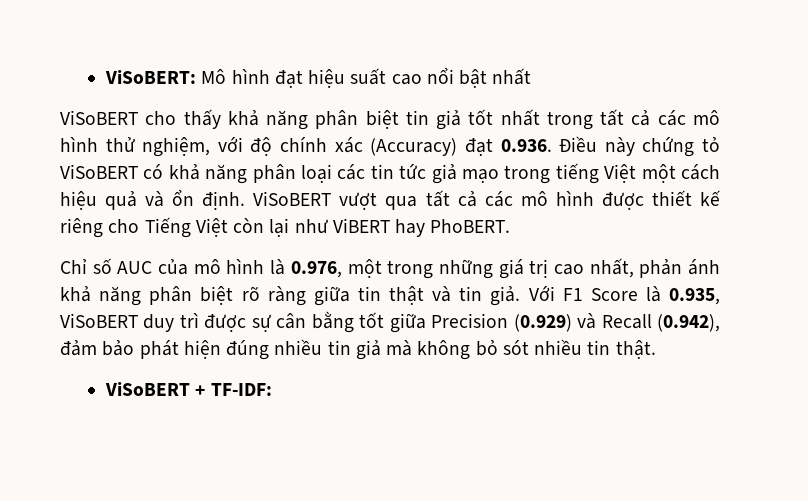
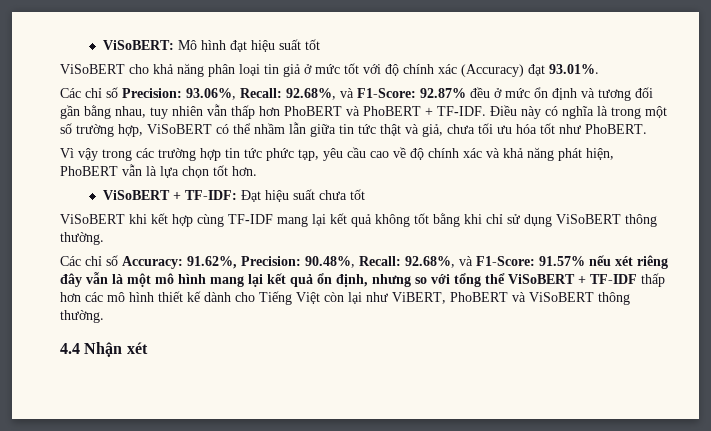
[391,68,532,88] cao nổi bật nhất -> [305,39,321,50] tốt
[183,109,720,130] [60,137,211,157] thấy khả năng phân biệt tin giả tốt nhất trong tất cả các mô hình thử nghiệm, -> [153,63,359,77] khả năng phân loại tin giả ở mức tốt
[500,136,720,157] [60,163,720,184] [60,190,644,210] 0.936. Điều này chứng tỏ ViSoBERT có khả năng phân loại các tin tức giả mạo trong tiếng Việt một cách hiệu quả và ổn định. ViSoBERT vượt qua tất cả các mô hình được -> [549,64,599,74] [60,87,653,101] [60,104,667,119] [60,122,647,137] [60,147,614,161] [60,164,257,178] [103,189,366,202] [60,213,657,227] [60,232,104,245] [60,255,668,269] [60,272,665,287] [60,292,154,302] 93.01%. // Các chỉ số Precision: 93.06%, Recall: 92.68%, và F1-Score: 92.87% đều ở mức ổn định và tương đối gần bằng nhau, tuy nhiên vẫn thấp hơn PhoBERT và PhoBERT + TF-IDF. Điều này có nghĩa là trong một số trường hợp, ViSoBERT có thể nhầm lẫn giữa tin tức thật và giả, chưa tối ưu hóa tốt như PhoBERT. // Vì vậy trong các trường hợp tin tức phức tạp, yêu cầu cao về độ chính xác và khả năng phát hiện, PhoBERT vẫn là lựa chọn tốt hơn. // ViSoBERT + TF-IDF: Đạt hiệu suất chưa tốt // ViSoBERT khi kết hợp cùng TF-IDF mang lại kết quả không tốt bằng khi chỉ sử dụng ViSoBERT thông thường. // Các chỉ số Accuracy: 91.62%, Precision: 90.48%, Recall: 92.68%, và F1-Score: 91.57% nếu xét riêng đây vẫn là một mô hình mang lại kết quả ổn định, nhưng so với tổng thể ViSoBERT + TF-IDF thấp hơn các mô hình
[60,218,103,238] riêng -> [204,292,231,302] dành
[332,218,511,237] [60,258,720,279] [60,286,720,306] [60,311,720,333] [60,339,656,360] [104,382,272,396] ViBERT hay PhoBERT. // Chỉ số AUC của mô hình là 0.976, một trong những giá trị cao nhất, phản ánh khả năng phân biệt rõ ràng giữa tin thật và tin giả. Với F1 Score là 0.935, ViSoBERT duy trì được sự cân bằng tốt giữa Precision (0.929) và Recall (0.942), đảm bảo phát hiện đúng nhiều tin giả mà không bỏ sót nhiều tin thật. // ViSoBERT + TF-IDF: -> [392,292,630,305] [60,310,104,323] [60,342,148,357] ViBERT, PhoBERT và ViSoBERT thông thường. // 4.4 Nhận xét

